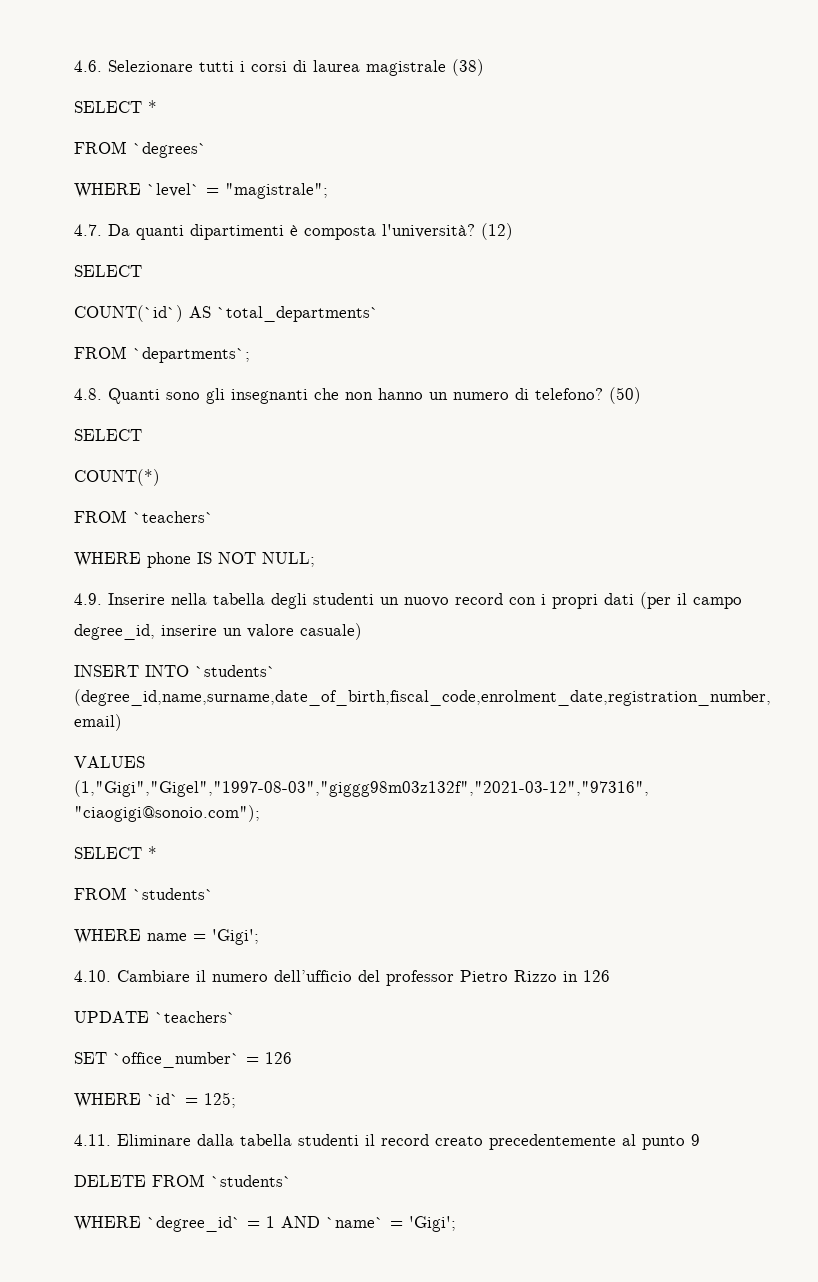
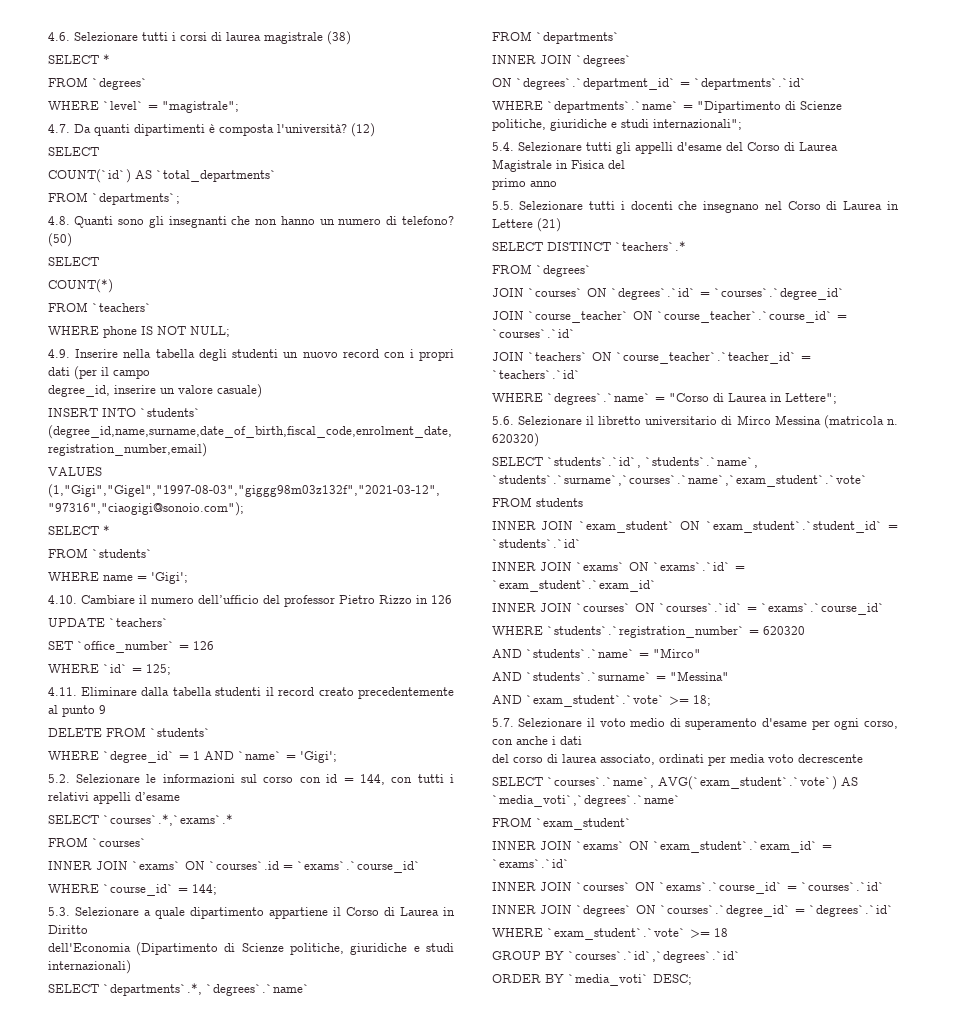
(456, 1224) none -> [47,774,454,785] [47,792,180,804] [47,814,233,826] [47,837,147,847] [47,861,421,873] [47,884,217,896] [47,907,455,919] [47,925,88,934] [47,942,454,956] [47,960,131,974] [47,983,310,996] [491,31,620,44] [491,55,632,67] [491,78,807,90] [491,101,842,113] [491,119,742,131] [491,142,838,154] [491,159,625,172] [491,178,557,190] [491,201,899,213] [491,218,561,232] [491,241,686,251] [491,264,592,277] [491,288,845,300] [491,311,847,323] [491,329,576,338] [491,352,811,364] [491,370,581,379] [491,393,837,405] [491,415,898,429] [491,433,539,447] [491,457,758,468] [491,475,868,487] [491,497,583,507] [491,521,898,533] [491,539,582,548] [491,562,745,571] [491,580,657,592] [491,603,885,615] [491,626,805,638] [491,648,701,658] [491,671,729,681] [491,695,711,707] [491,718,898,730] [491,736,582,745] [491,754,863,766] [491,776,858,790] [491,795,681,807] [491,817,632,830] [491,841,832,853] [491,859,570,868] [491,882,885,894] [491,905,894,917] [491,928,728,940] [491,951,741,963] [491,974,692,986] // 5.2. Selezionare le informazioni sul corso con id = 144, con tutti i relativi appelli d’esame // SELECT `courses`.*,`exams`.* // FROM `courses` // INNER JOIN `exams` ON `courses`.id = `exams`.`course_id` // WHERE `course_id` = 144; // 5.3. Selezionare a quale dipartimento appartiene il Corso di Laurea in Diritto // dell'Economia (Dipartimento di Scienze politiche, giuridiche e studi internazionali) // SELECT `departments`.*, `degrees`.`name` // FROM `departments` // INNER JOIN `degrees` // ON `degrees`.`department_id` = `departments`.`id` // WHERE `departments`.`name` = "Dipartimento di Scienze politiche, giuridiche e studi internazionali"; // 5.4. Selezionare tutti gli appelli d'esame del Corso di Laurea Magistrale in Fisica del // primo anno // 5.5. Selezionare tutti i docenti che insegnano nel Corso di Laurea in Lettere (21) // SELECT DISTINCT `teachers`.* // FROM `degrees` // JOIN `courses` ON `degrees`.`id` = `courses`.`degree_id` // JOIN `course_teacher` ON `course_teacher`.`course_id` = `courses`.`id` // JOIN `teachers` ON `course_teacher`.`teacher_id` = `teachers`.`id` // WHERE `degrees`.`name` = "Corso di Laurea in Lettere"; // 5.6. Selezionare il libretto universitario di Mirco Messina (matricola n. 620320) // SELECT `students`.`id`, `students`.`name`, `students`.`surname`,`courses`.`name`,`exam_student`.`vote` // FROM students // INNER JOIN `exam_student` ON `exam_student`.`student_id` = `students`.`id` // INNER JOIN `exams` ON `exams`.`id` = `exam_student`.`exam_id` // INNER JOIN `courses` ON `courses`.`id` = `exams`.`course_id` // WHERE `students`.`registration_number` = 620320 // AND `students`.`name` = "Mirco" // AND `students`.`surname` = "Messina" // AND `exam_student`.`vote` >= 18; // 5.7. Selezionare il voto medio di superamento d'esame per ogni corso, con anche i dati // del corso di laurea associato, ordinati per media voto decrescente // SELECT `courses`.`name`, AVG(`exam_student`.`vote`) AS `media_voti`,`degrees`.`name` // FROM `exam_student` // INNER JOIN `exams` ON `exam_student`.`exam_id` = `exams`.`id` // INNER JOIN `courses` ON `exams`.`course_id` = `courses`.`id` // INNER JOIN `degrees` ON `courses`.`degree_id` = `degrees`.`id` // WHERE `exam_student`.`vote` >= 18 // GROUP BY `courses`.`id`,`degrees`.`id` // ORDER BY `media_voti` DESC;

